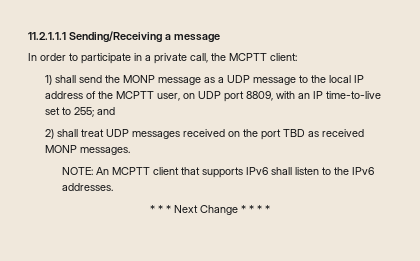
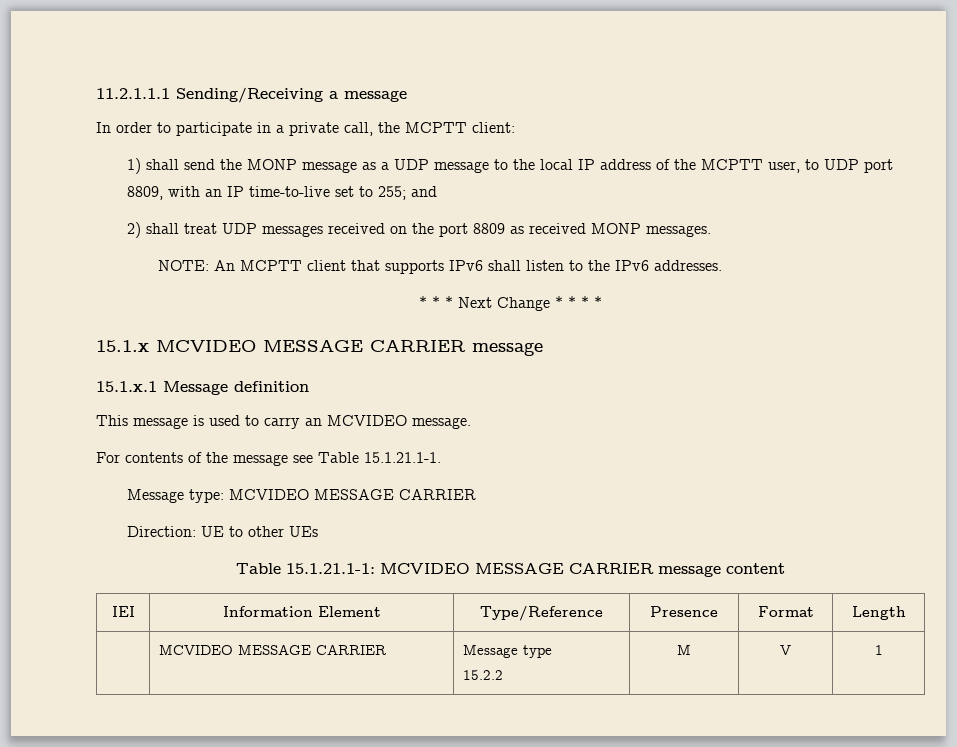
[183,93,196,99] on -> [804,159,819,170] to
[283,129,306,137] TBD -> [472,223,505,234] 8809
(270, 209) none -> [96,340,543,356] [96,381,309,395] [96,415,471,429] [96,452,441,466] [126,489,476,503] [126,526,318,537] [236,563,785,577] [111,606,135,617] [222,606,381,617] [480,606,603,621] [650,606,718,617] [757,606,814,617] [851,606,906,620] [158,644,386,655] [462,644,552,658] [462,670,503,680] [677,644,691,655] [780,645,791,655] [874,645,883,655] // 15.1.x MCVIDEO MESSAGE CARRIER message // 15.1.x.1 Message definition // This message is used to carry an MCVIDEO message. // For contents of the message see Table 15.1.21.1-1. // Message type: MCVIDEO MESSAGE CARRIER // Direction: UE to other UEs // Table 15.1.21.1-1: MCVIDEO MESSAGE CARRIER message content // IEI | Information Element | Type/Reference | Presence | Format | Length // | MCVIDEO MESSAGE CARRIER | Message type // 15.2.2 | M | V | 1

